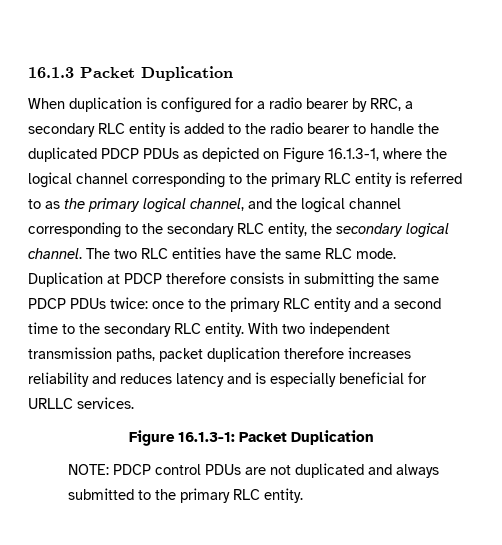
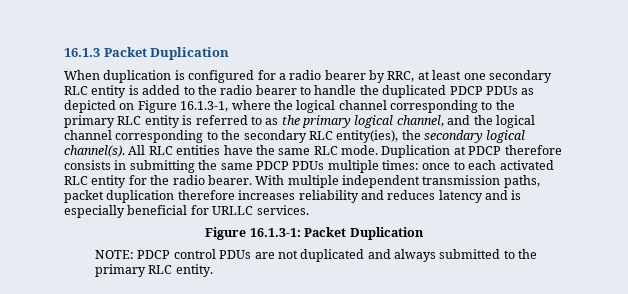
[405,101,413,109] a -> [417,70,486,80] at least one
[268,222,307,237] entity, -> [336,130,399,143] entity(ies),
[28,248,137,259] channel. The two -> [64,145,146,157] channel(s). All
[110,297,441,312] [28,322,305,337] twice: once to the primary RLC entity and a second time to the secondary RLC entity. With two -> [327,160,554,173] [64,175,339,188] multiple times: once to each activated RLC entity for the radio bearer. With multiple

